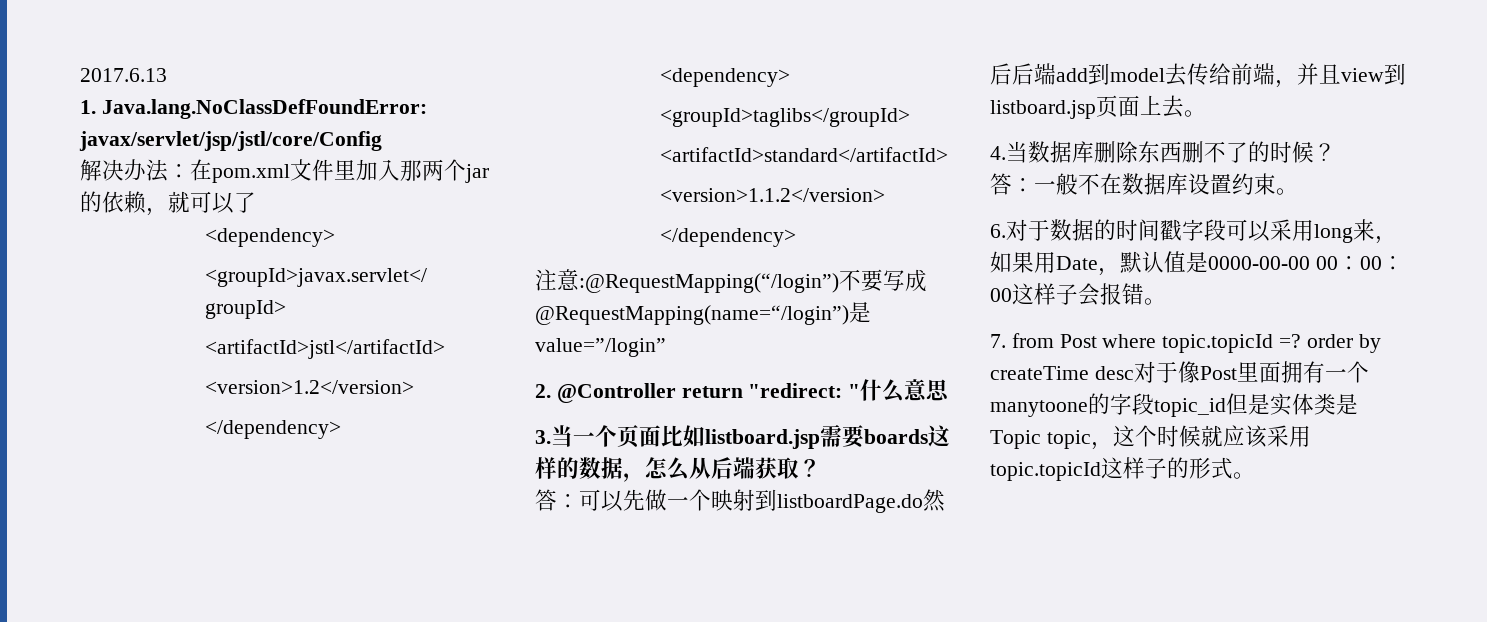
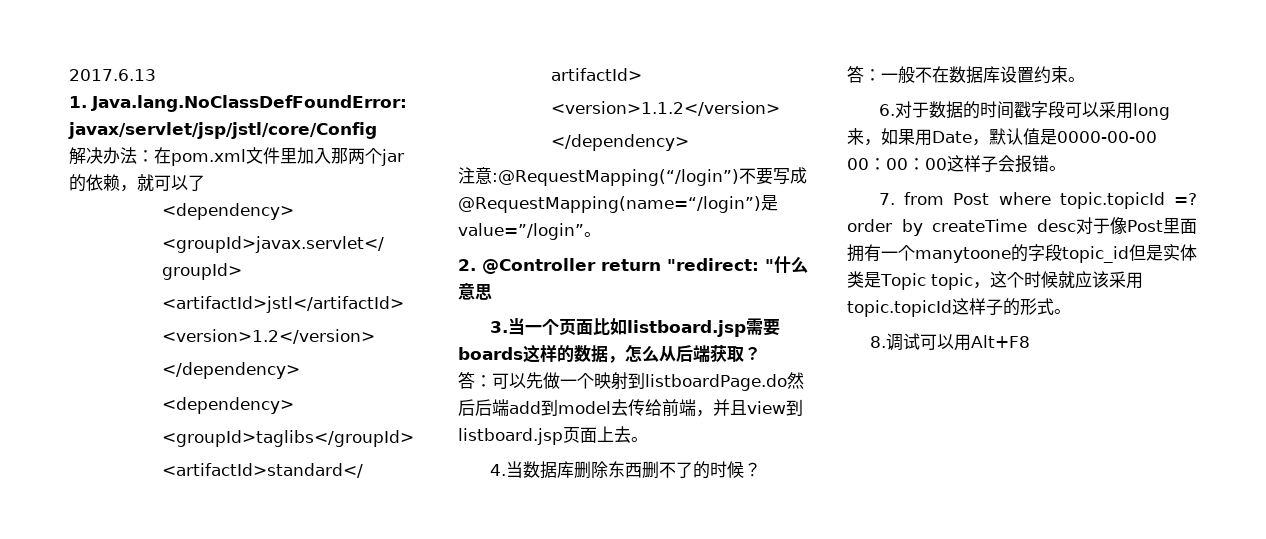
(666, 347) none -> [583,232,601,237] 。
(1255, 475) none -> [870,333,1031,351] // 8.调试可以用Alt+F8

